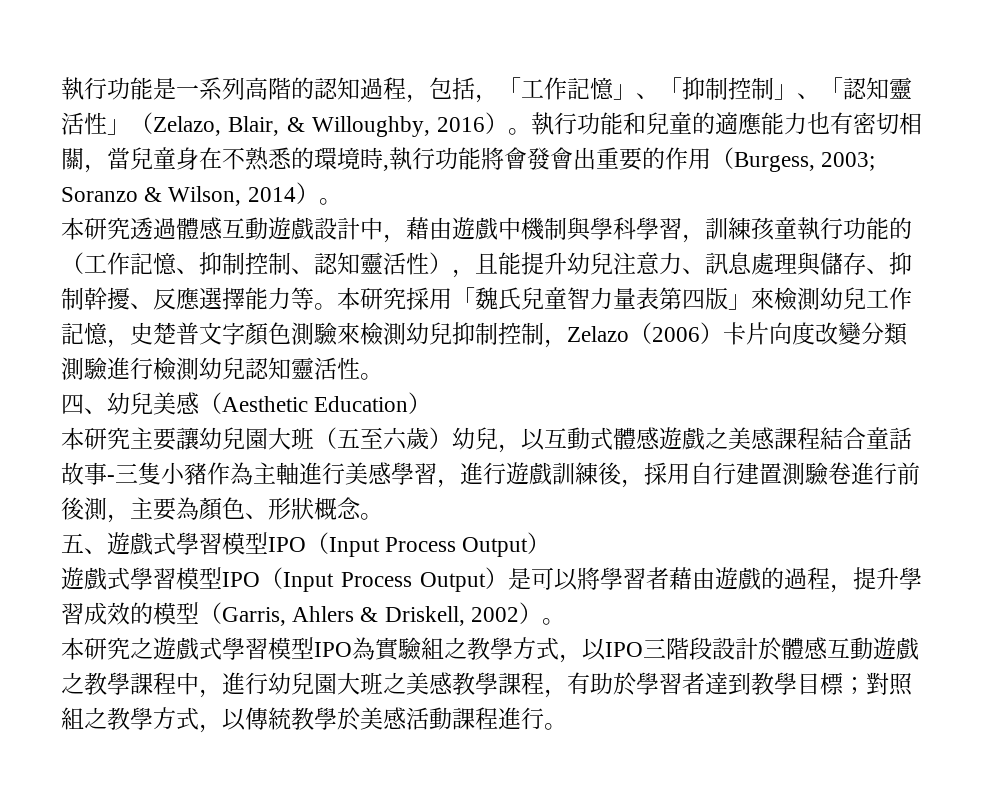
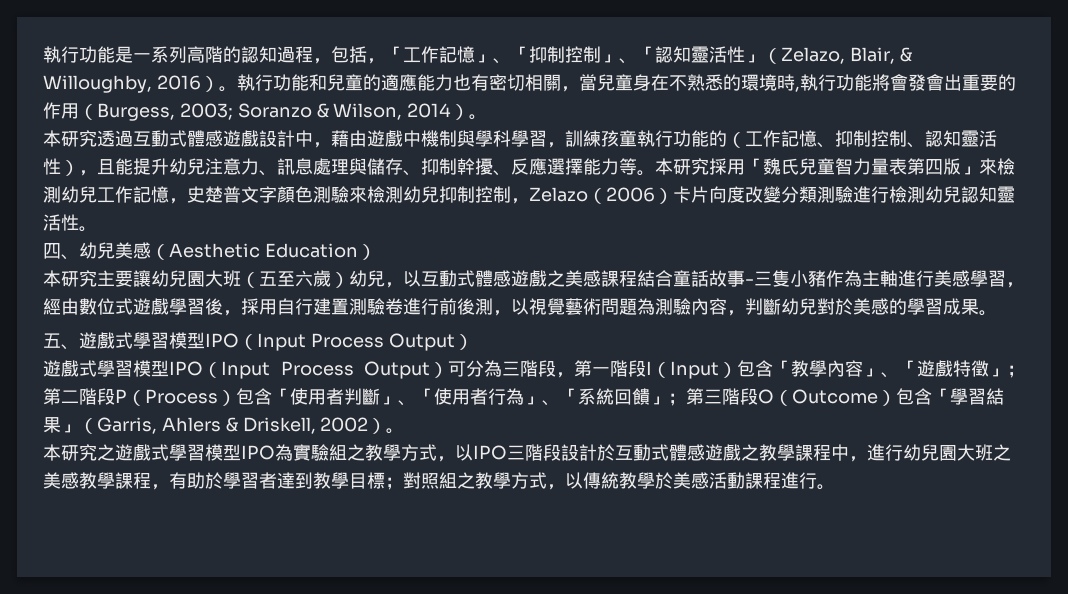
[176,217,268,240] 體感互動 -> [133,130,223,147] 互動式體感
[460,462,598,485] 進行遊戲訓練 -> [43,298,205,315] 經由數位式遊戲學習
[130,497,361,521] 主要為顏色、形狀概念 -> [511,298,979,316] 以視覺藝術問題為測驗內容，判斷幼兒對於美感的學習成果
[507,567,922,593] [61,602,199,625] 是可以將學習者藉由遊戲的過程，提升學習成效的模型 -> [448,360,1025,379] [43,388,1004,406] [43,417,79,433] 可分為三階段，第一階段I（Input）包含「教學內容」、「遊戲特徵」；第二階段P（Process）包含「使用者判斷」、「使用者行為」、「系統回饋」；第三階段O（Outcome）包含「學習結果」
[781,637,873,660] 體感互動 -> [615,444,705,461] 互動式體感

